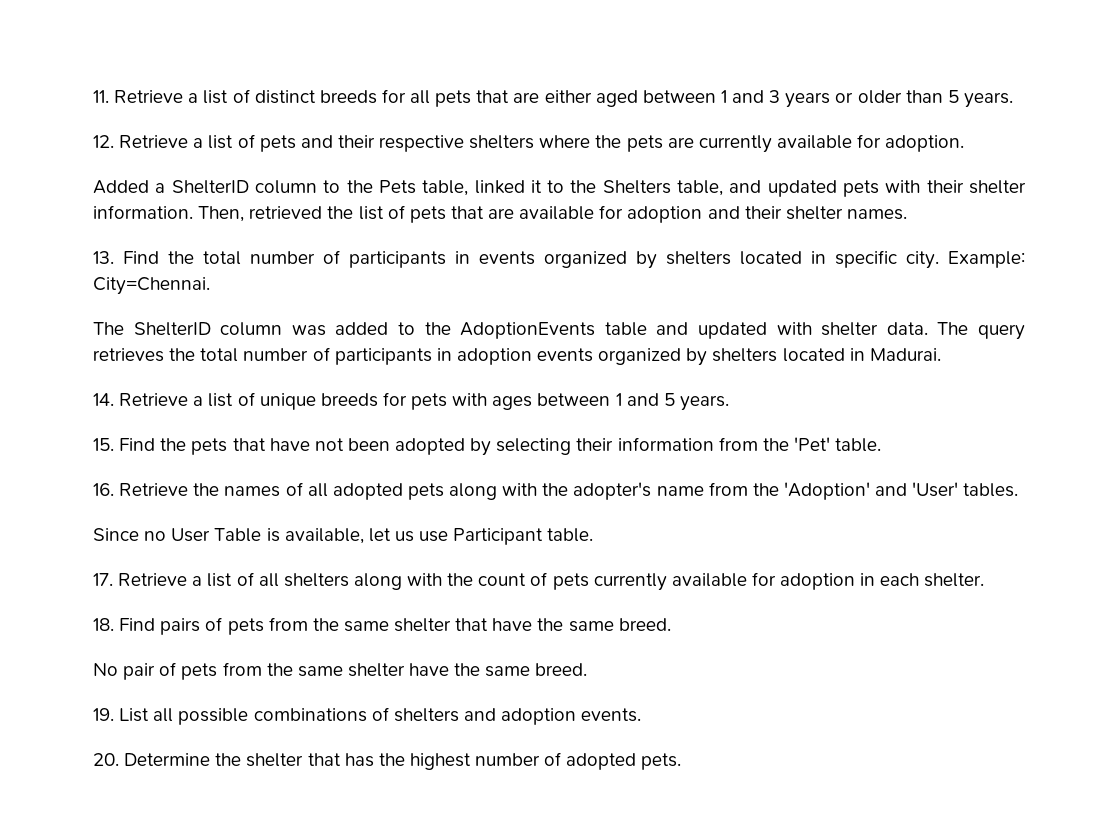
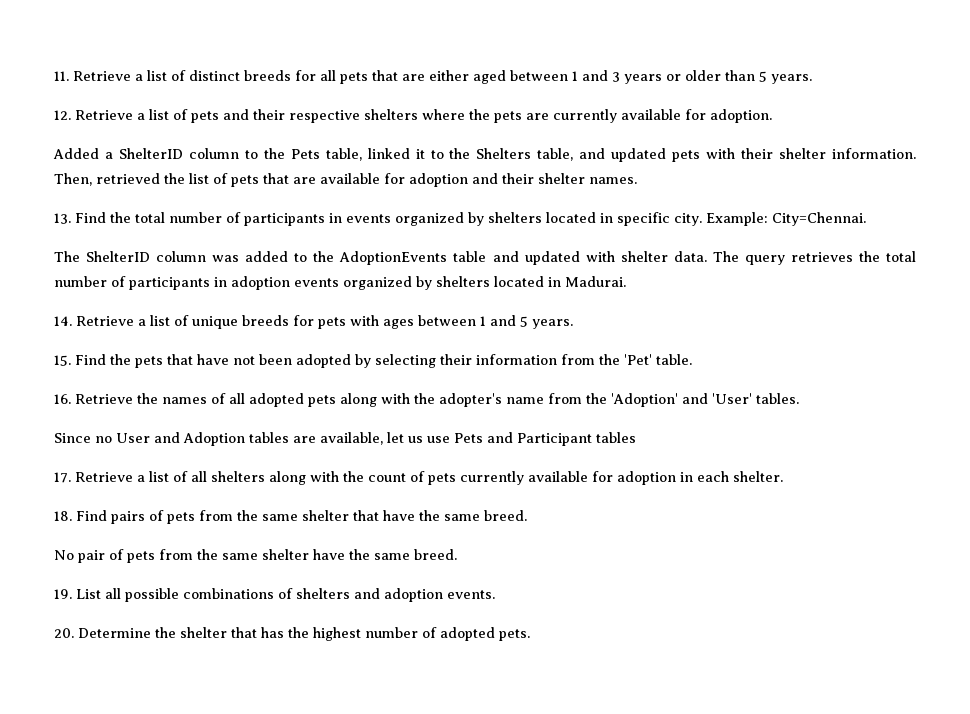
[214,528,594,545] Table is available, let us use Participant table. -> [154,432,636,446] and Adoption tables are available, let us use Pets and Participant tables

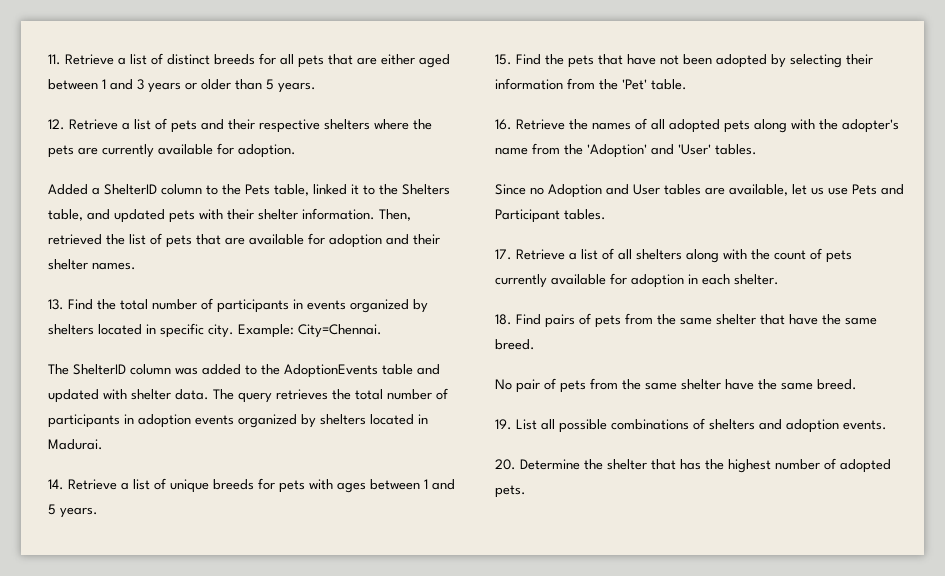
[116,432,245,446] User and Adoption -> [548,184,660,198] Adoption and User
[596,432,636,443] tables -> [564,209,606,220] tables.

